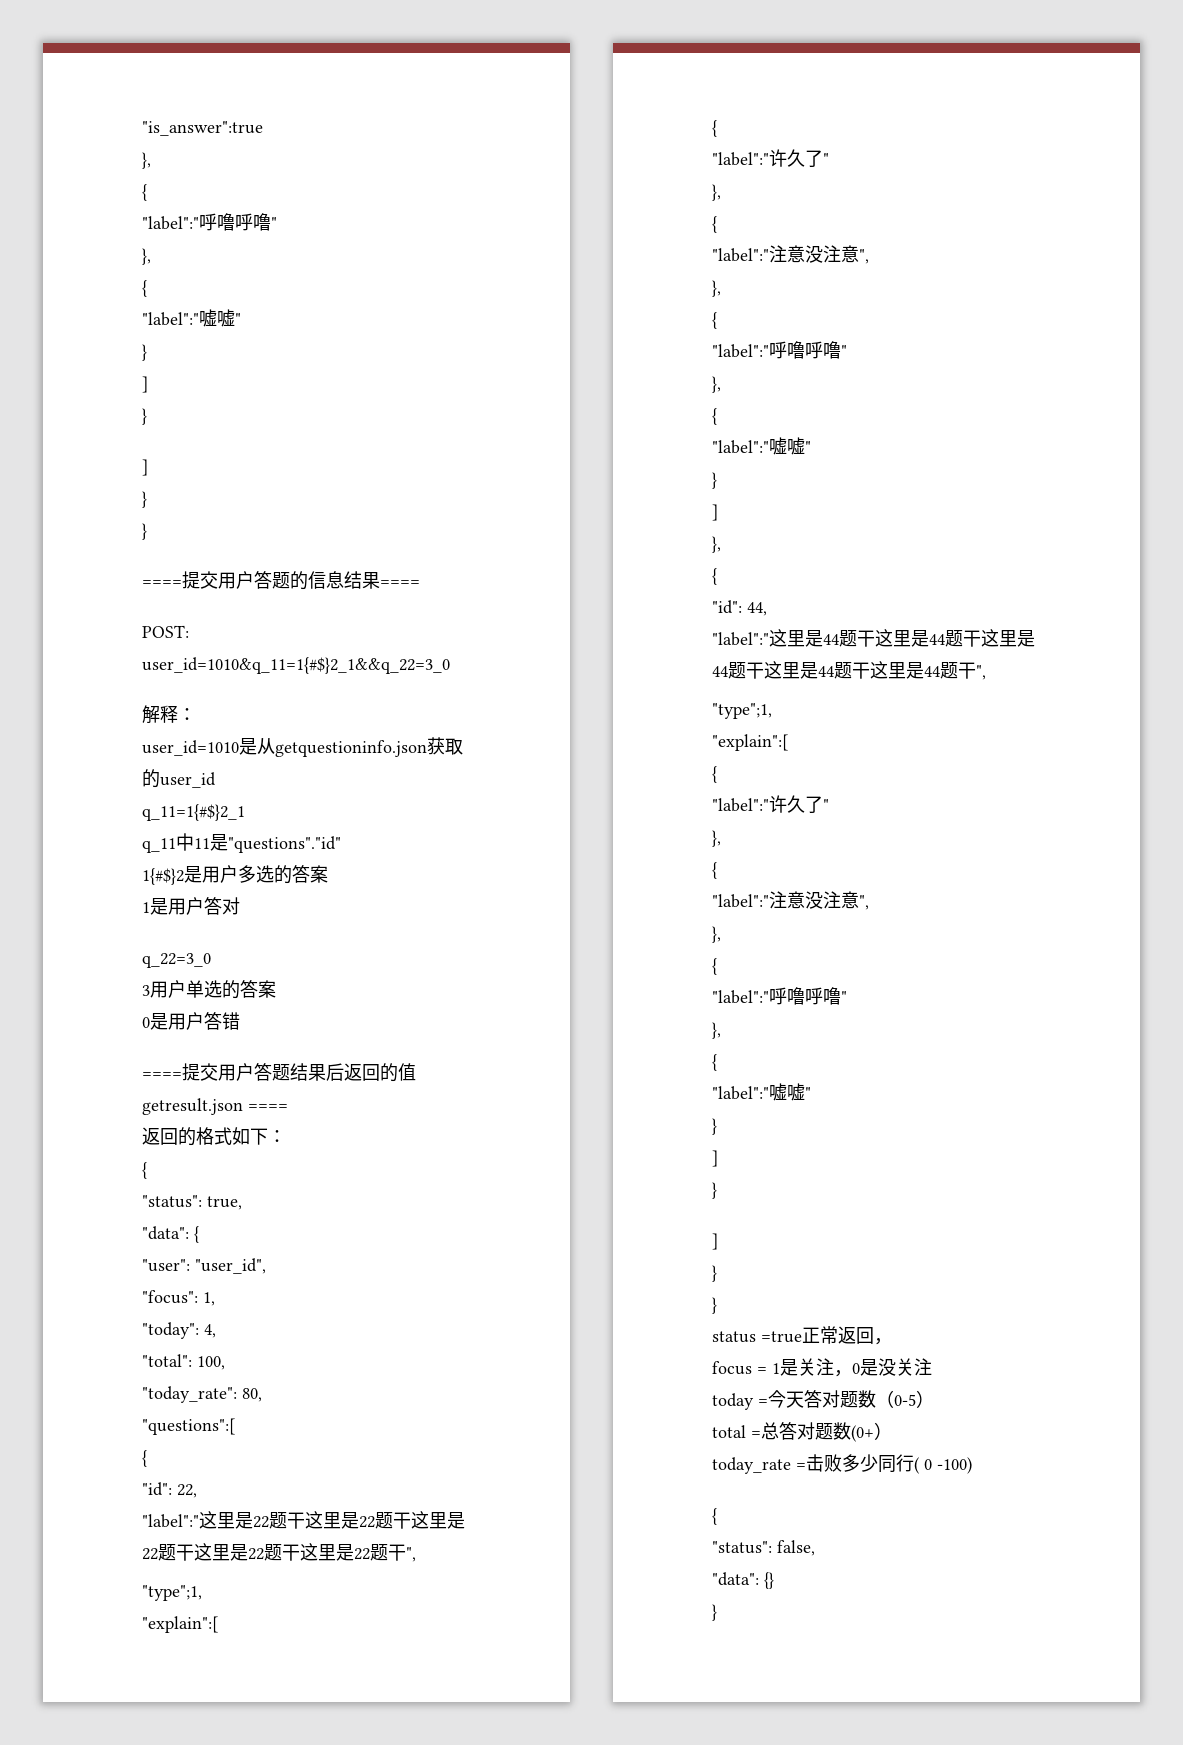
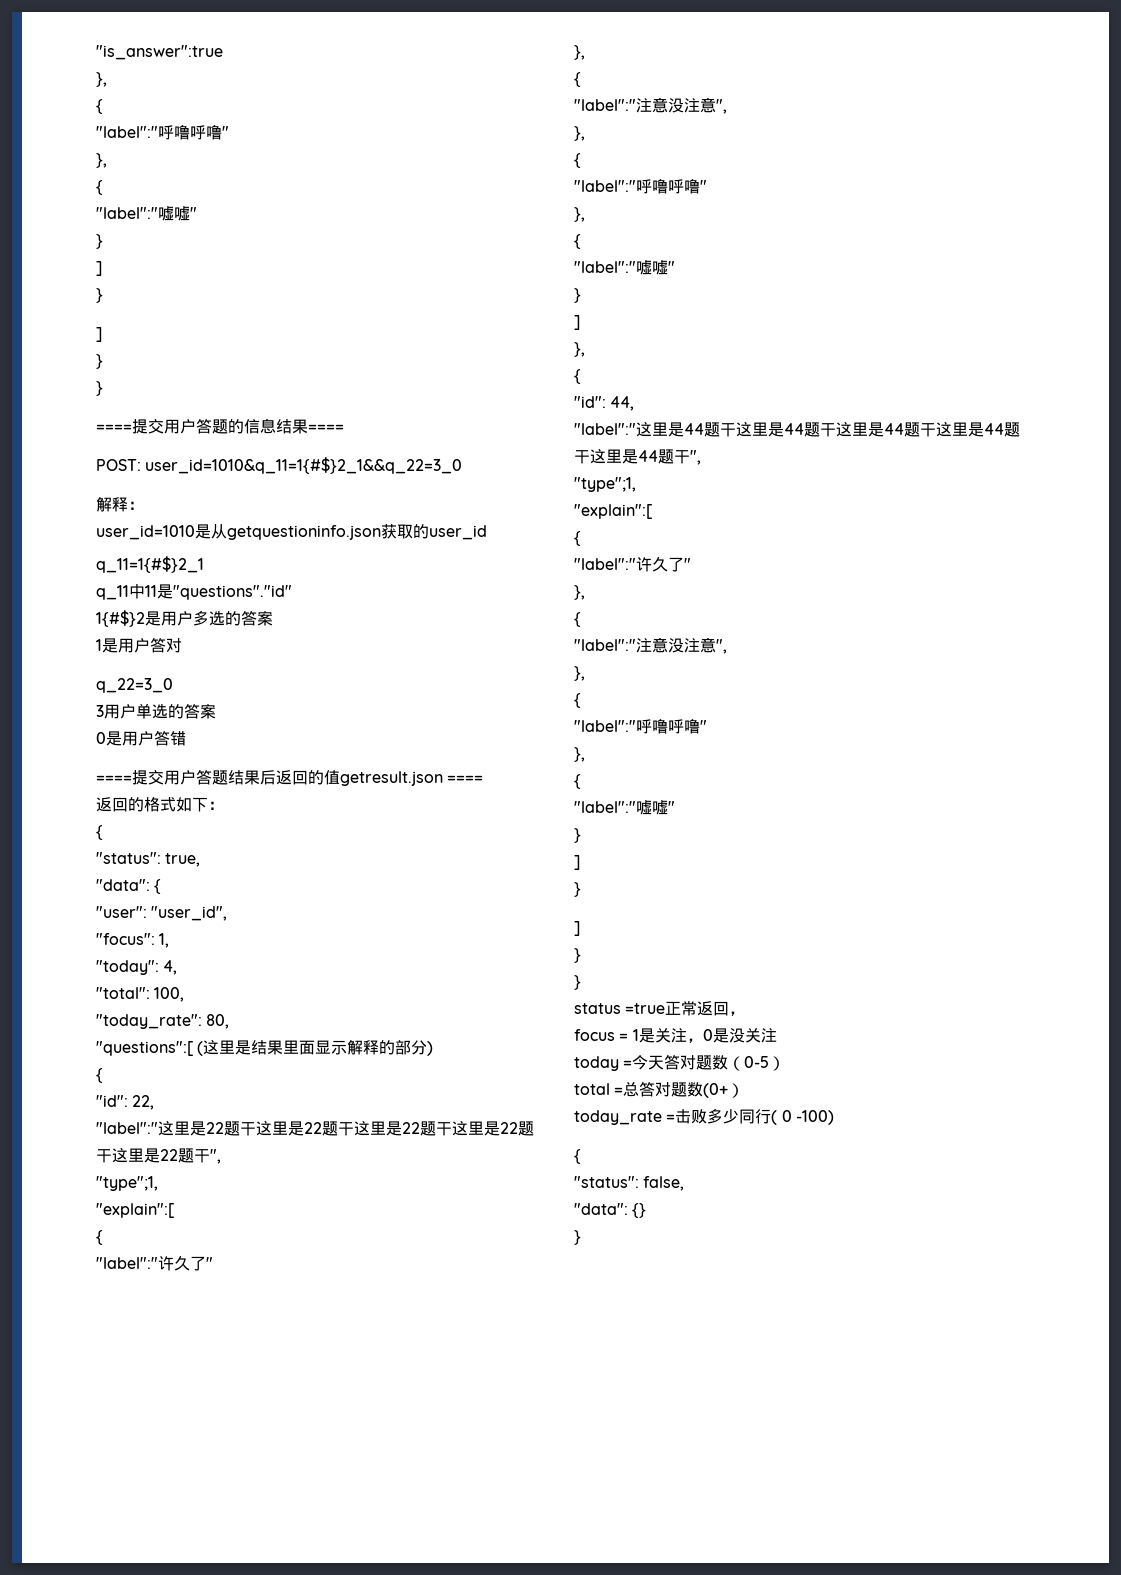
(235, 1426) none -> [197,1040,434,1056] (这里是结果里面显示解释的部分)

